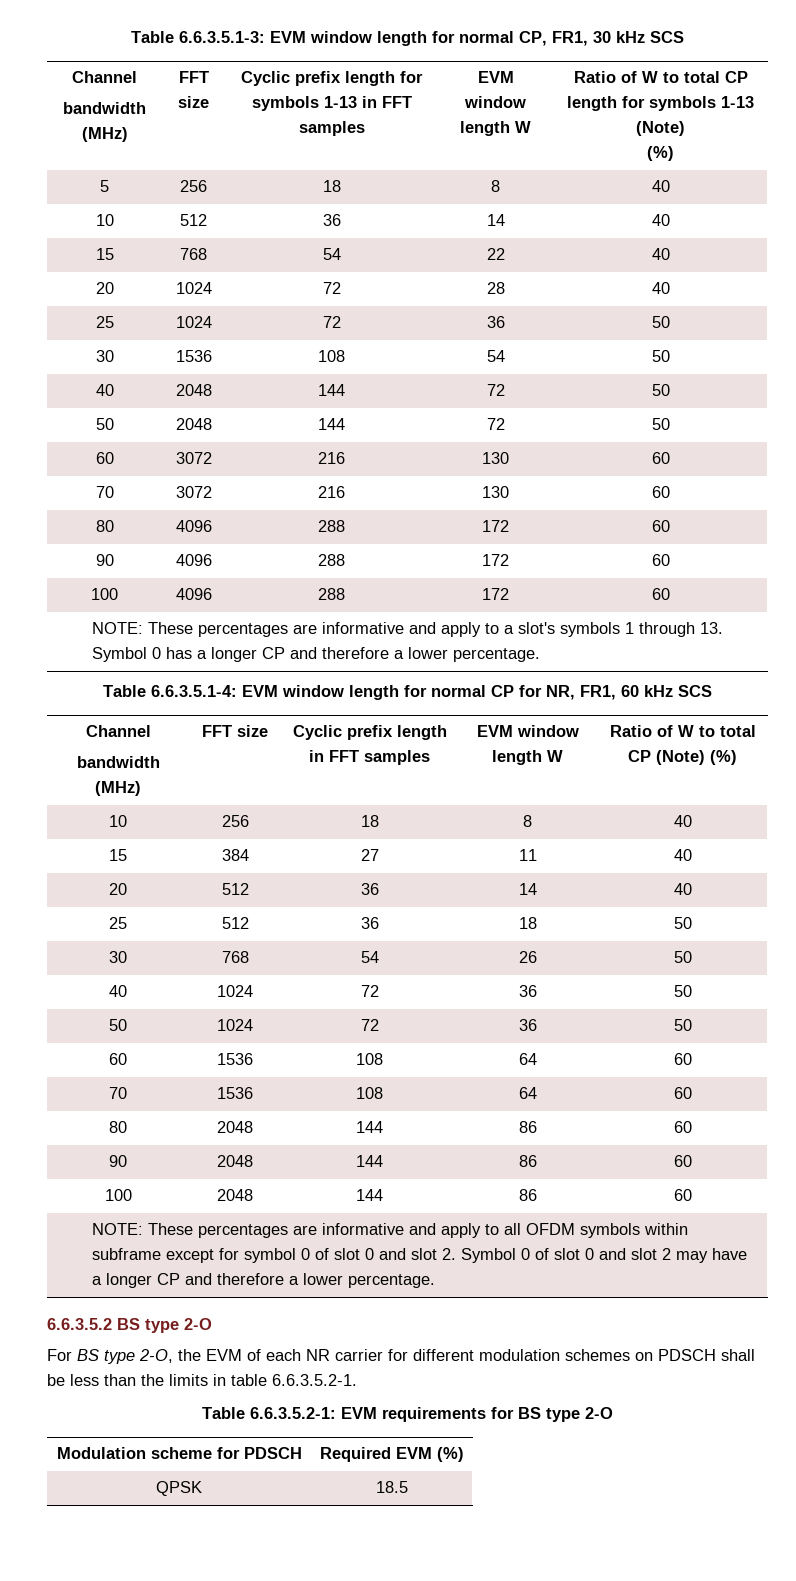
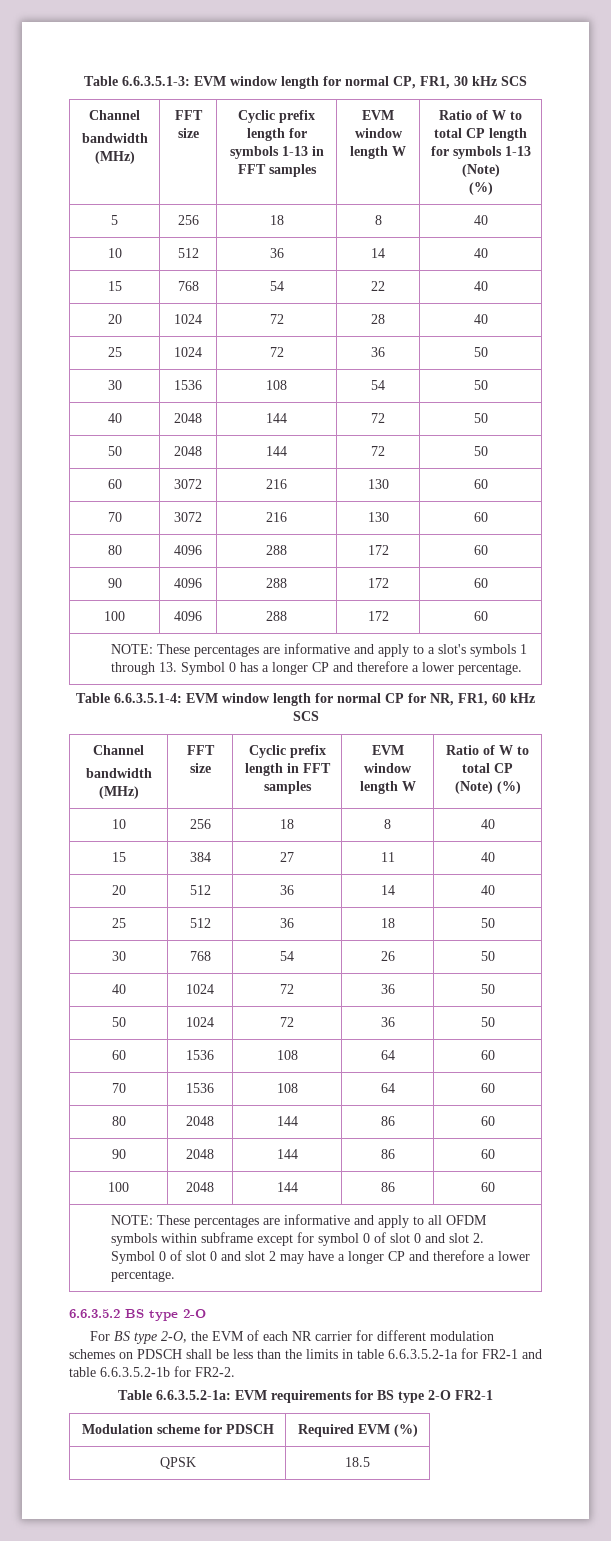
[272,1374,357,1386] [202,1407,336,1419] 6.6.3.5.2-1. // Table 6.6.3.5.2-1: -> [388,1348,542,1359] [69,1366,235,1377] [118,1390,231,1400] 6.6.3.5.2-1a for FR2-1 and table 6.6.3.5.2-1b for FR2-2. // Table 6.6.3.5.2-1a:
(613, 1413) none -> [455,1390,493,1400] FR2-1

